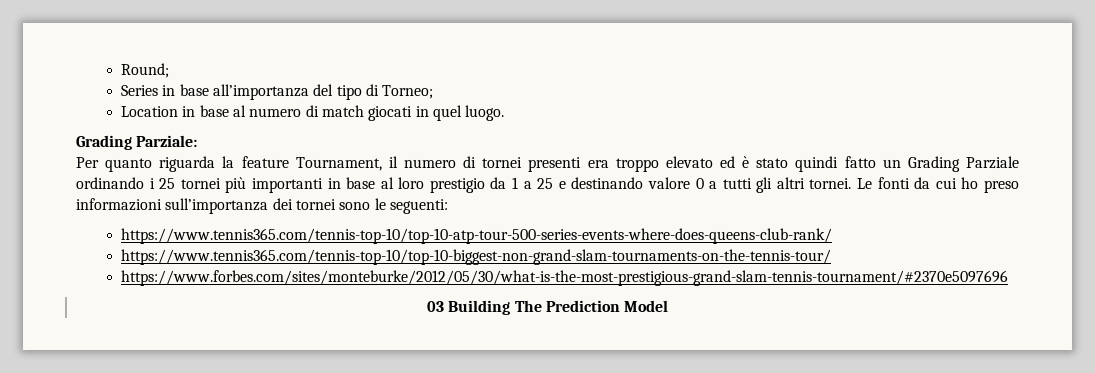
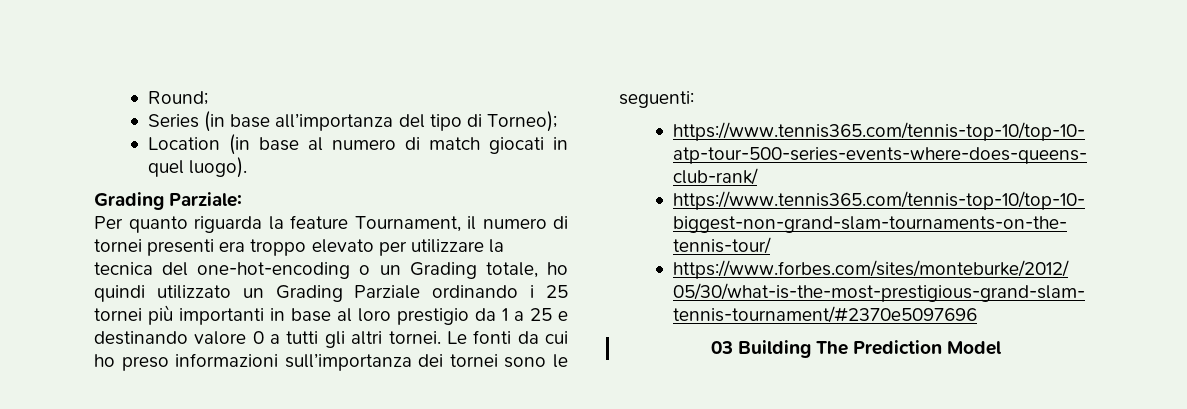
[162,85,176,96] in -> [204,111,226,132] (in
[382,85,434,99] Torneo; -> [486,111,557,132] Torneo);
[182,106,196,117] in -> [229,134,251,155] (in
[465,105,505,121] luogo. -> [189,157,248,178] luogo).
[720,156,876,172] ed è stato quindi fatto -> [378,239,504,256] [94,262,568,279] [94,285,231,302] per utilizzare la tecnica del one-hot-encoding o un Grading totale, ho quindi utilizzato

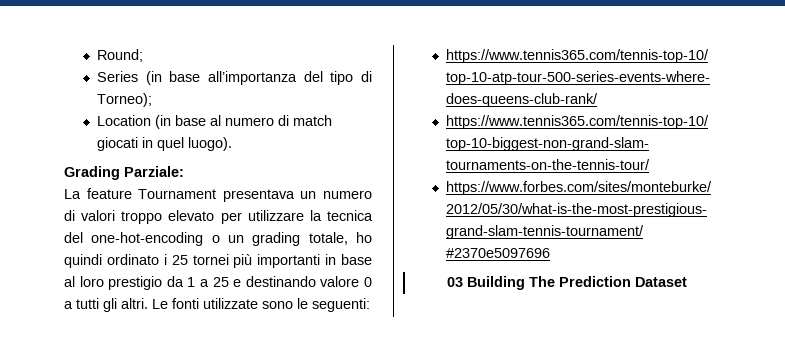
[94,215,568,233] [94,239,246,256] Per quanto riguarda la feature Tournament, il numero di tornei presenti era -> [64,188,372,202] [64,210,116,221] La feature Tournament presentava un numero di valori
[409,262,477,279] Grading -> [252,232,301,246] grading
[156,285,519,302] utilizzato un Grading Parziale ordinando -> [106,254,159,265] ordinato
[351,330,569,345] [94,353,498,371] altri tornei. Le fonti da cui ho preso informazioni sull’importanza dei tornei -> [121,298,258,309] altri. Le fonti utilizzate
[947,341,1003,355] Model -> [635,277,687,287] Dataset

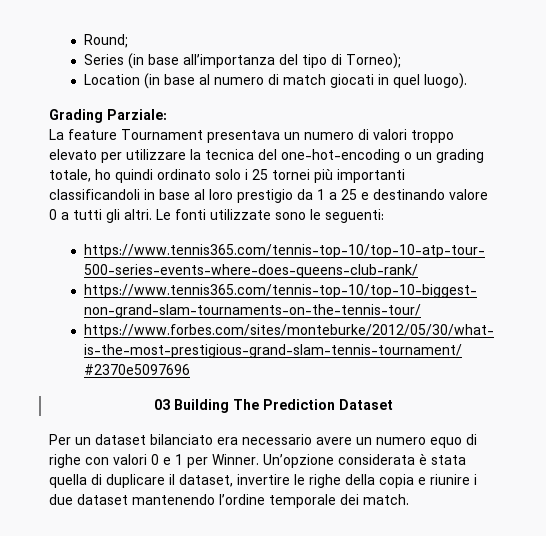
(159, 259) none -> [215,169,241,180] solo
(321, 261) none -> [49,189,140,200] classificandoli
(687, 282) none -> [49,434,477,448] [49,453,466,468] [49,474,477,488] [49,494,409,508] // Per un dataset bilanciato era necessario avere un numero equo di righe con valori 0 e 1 per Winner. Un’opzione considerata è stata quella di duplicare il dataset, invertire le righe della copia e riunire i due dataset mantenendo l’ordine temporale dei match.

